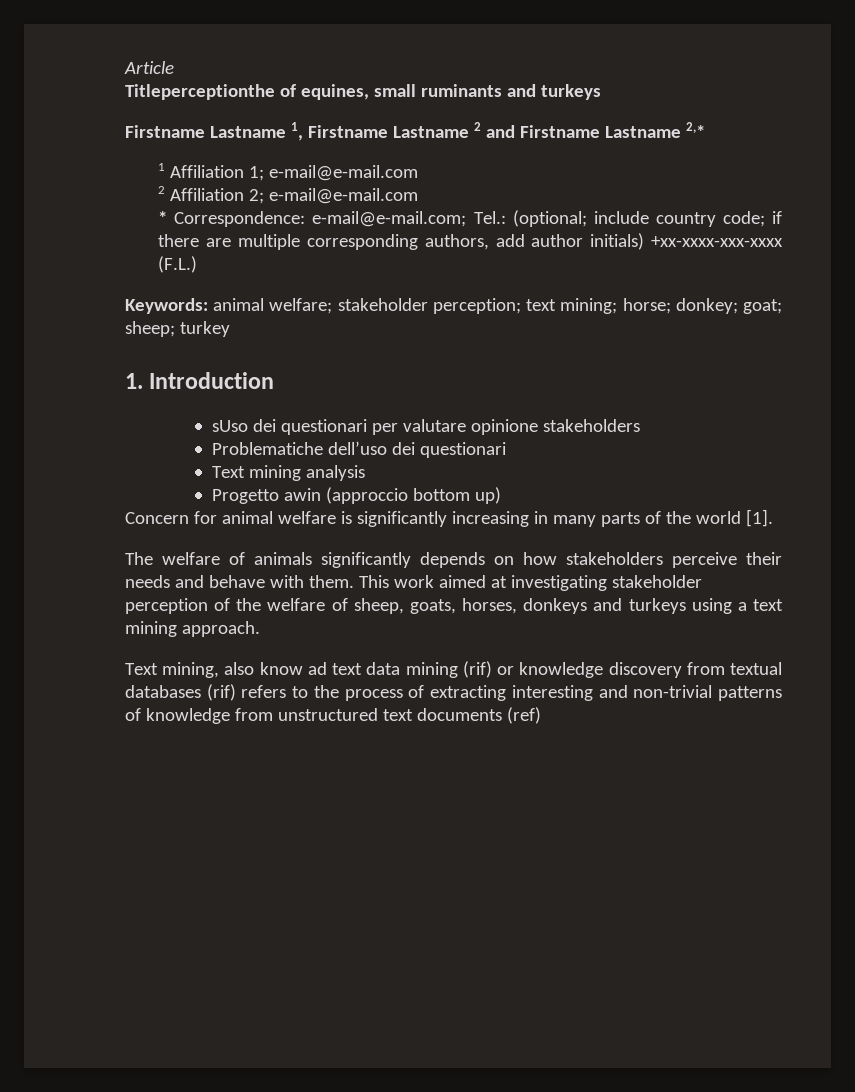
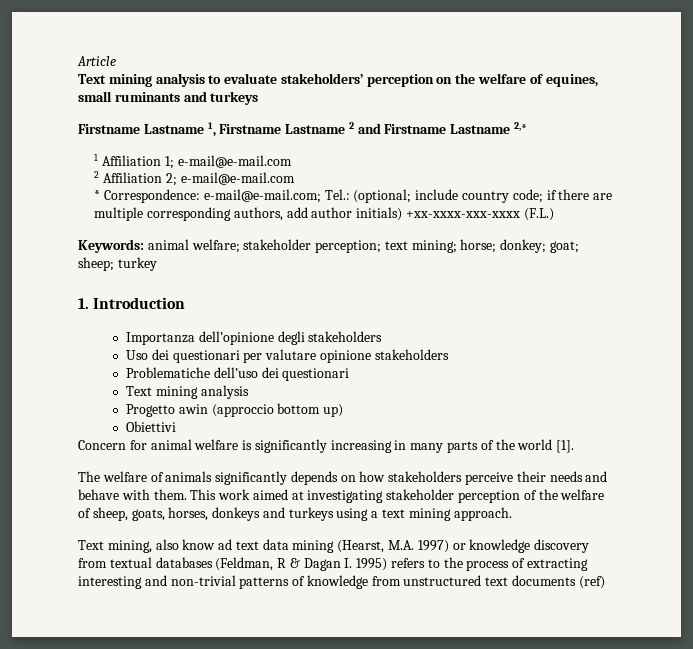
[125,84,275,100] Titleperceptionthe -> [78,73,527,87] Text mining analysis to evaluate stakeholders’ perception on the welfare
[211,420,248,432] sUso -> [126,331,383,345] [126,350,149,360] Importanza dell’opinione degli stakeholders // Uso
(501, 495) none -> [126,421,177,432] // Obiettivi
[462,661,492,678] (rif) -> [337,540,449,553] (Hearst, M.A. 1997)
[206,684,236,701] (rif) -> [215,557,388,571] (Feldman, R & Dagan I. 1995)

